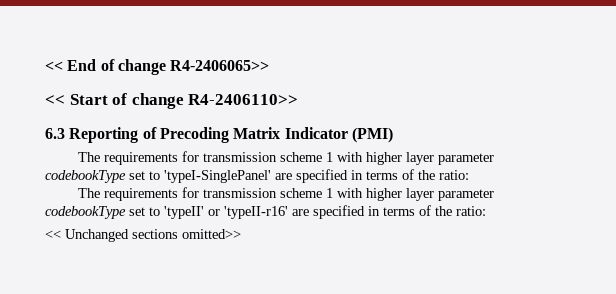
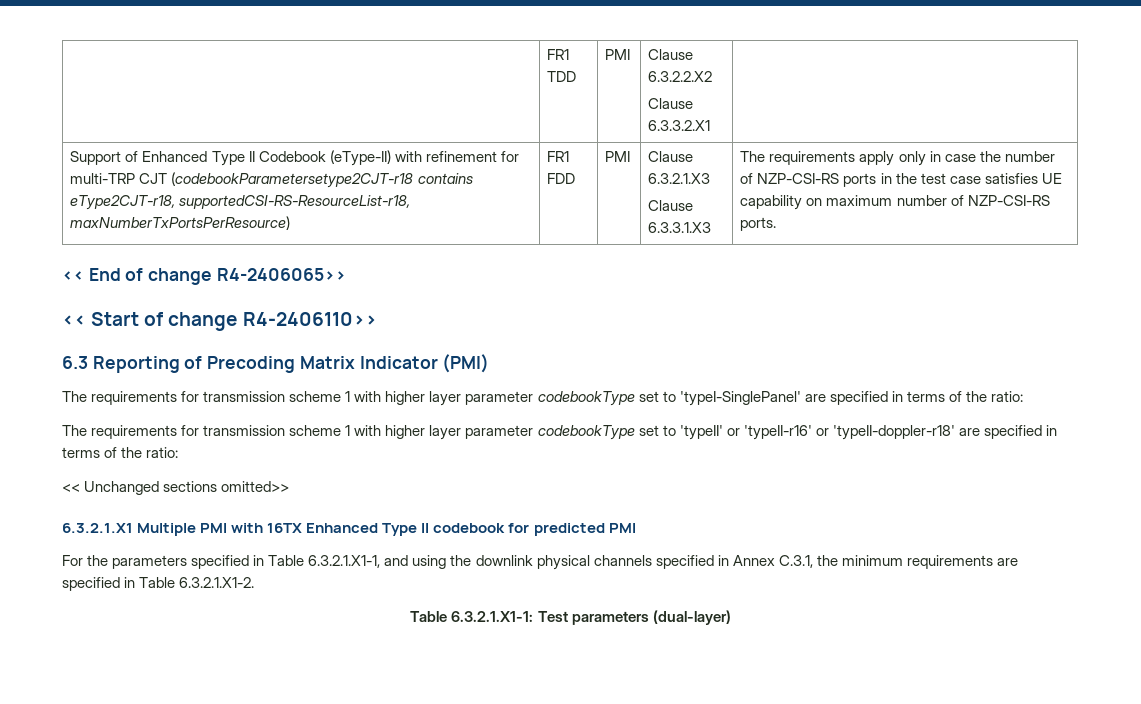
(45, 66) none -> [547,49,570,60] [547,71,577,82] [605,49,631,60] [648,49,694,60] [648,71,713,82] [648,98,694,109] [648,120,711,131] [70,150,519,166] [70,172,473,188] [70,195,411,210] [70,216,291,230] [547,151,570,162] [547,173,576,184] [605,151,631,162] [648,151,694,162] [648,173,711,184] [648,200,694,211] [648,222,712,233] [740,151,1055,166] [740,173,1062,187] [740,195,1050,210] [740,217,777,231] | FR1 TDD | PMI | Clause 6.3.2.2.X2 // Clause 6.3.3.2.X1 | // Support of Enhanced Type II Codebook (eType-II) with refinement for multi-TRP CJT (codebookParametersetype2CJT-r18 contains eType2CJT-r18, supportedCSI-RS-ResourceList-r18, maxNumberTxPortsPerResource) | FR1 FDD | PMI | Clause 6.3.2.1.X3 // Clause 6.3.3.1.X3 | The requirements apply only in case the number of NZP-CSI-RS ports in the test case satisfies UE capability on maximum number of NZP-CSI-RS ports. //
(288, 212) none -> [815,425,955,440] or 'typeII-doppler-r18'
(241, 234) none -> [62,523,636,536] [62,555,1018,570] [62,577,255,591] [410,610,731,625] // 6.3.2.1.X1 Multiple PMI with 16TX Enhanced Type II codebook for predicted PMI // For the parameters specified in Table 6.3.2.1.X1-1, and using the downlink physical channels specified in Annex C.3.1, the minimum requirements are specified in Table 6.3.2.1.X1-2. // Table 6.3.2.1.X1-1: Test parameters (dual-layer)

